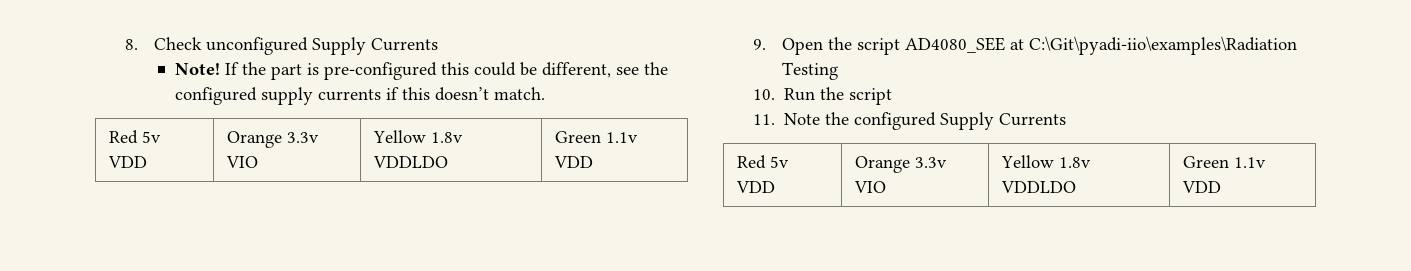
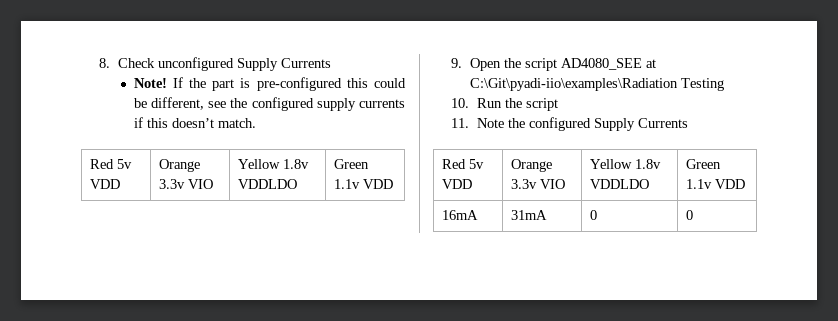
(1222, 187) none -> [442,210,479,220] [511,210,548,220] [590,210,598,220] [686,210,694,220] // 16mA | 31mA | 0 | 0

